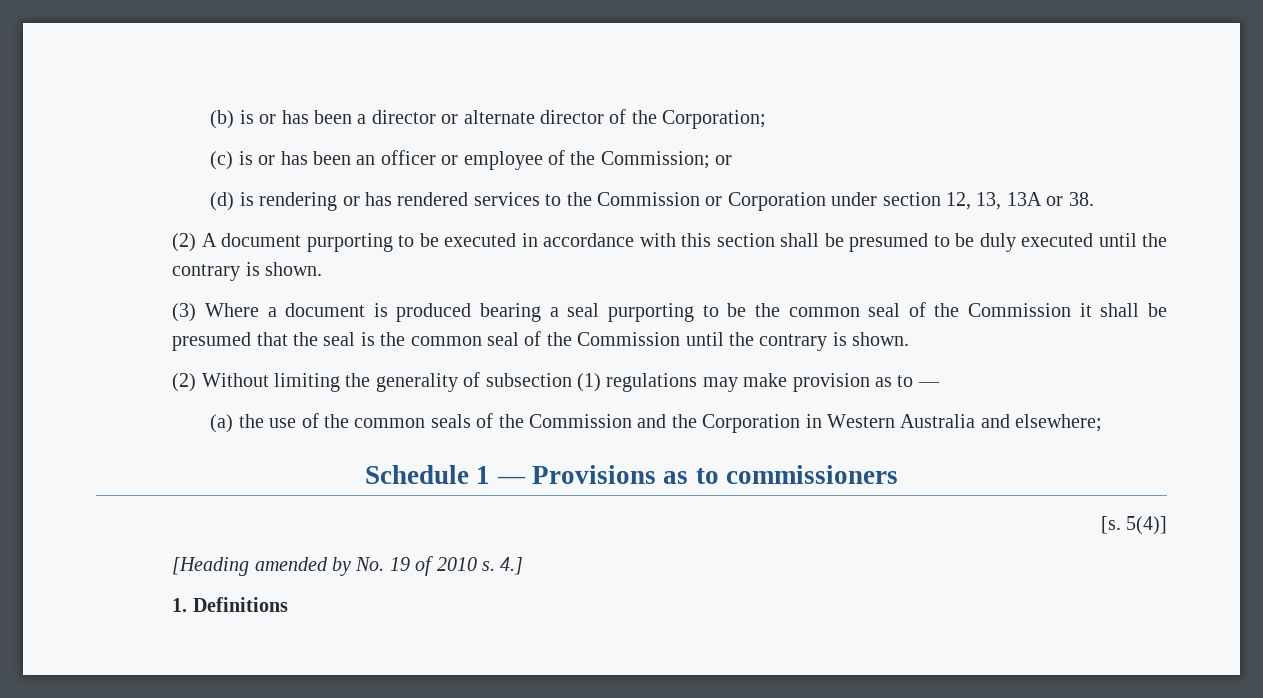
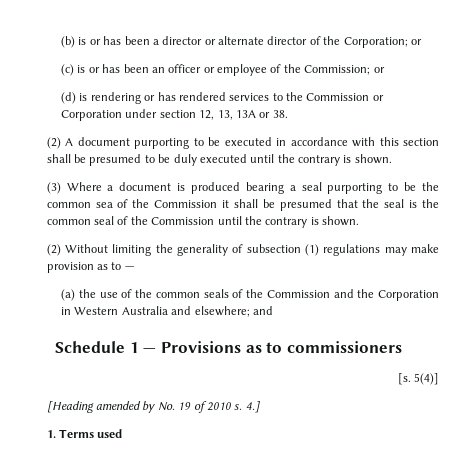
(767, 119) none -> [410,39,422,45] or
[868,303,901,317] seal -> [95,202,113,208] sea
(1103, 423) none -> [252,306,273,315] and
[192,597,288,612] Definitions -> [59,429,123,438] Terms used

